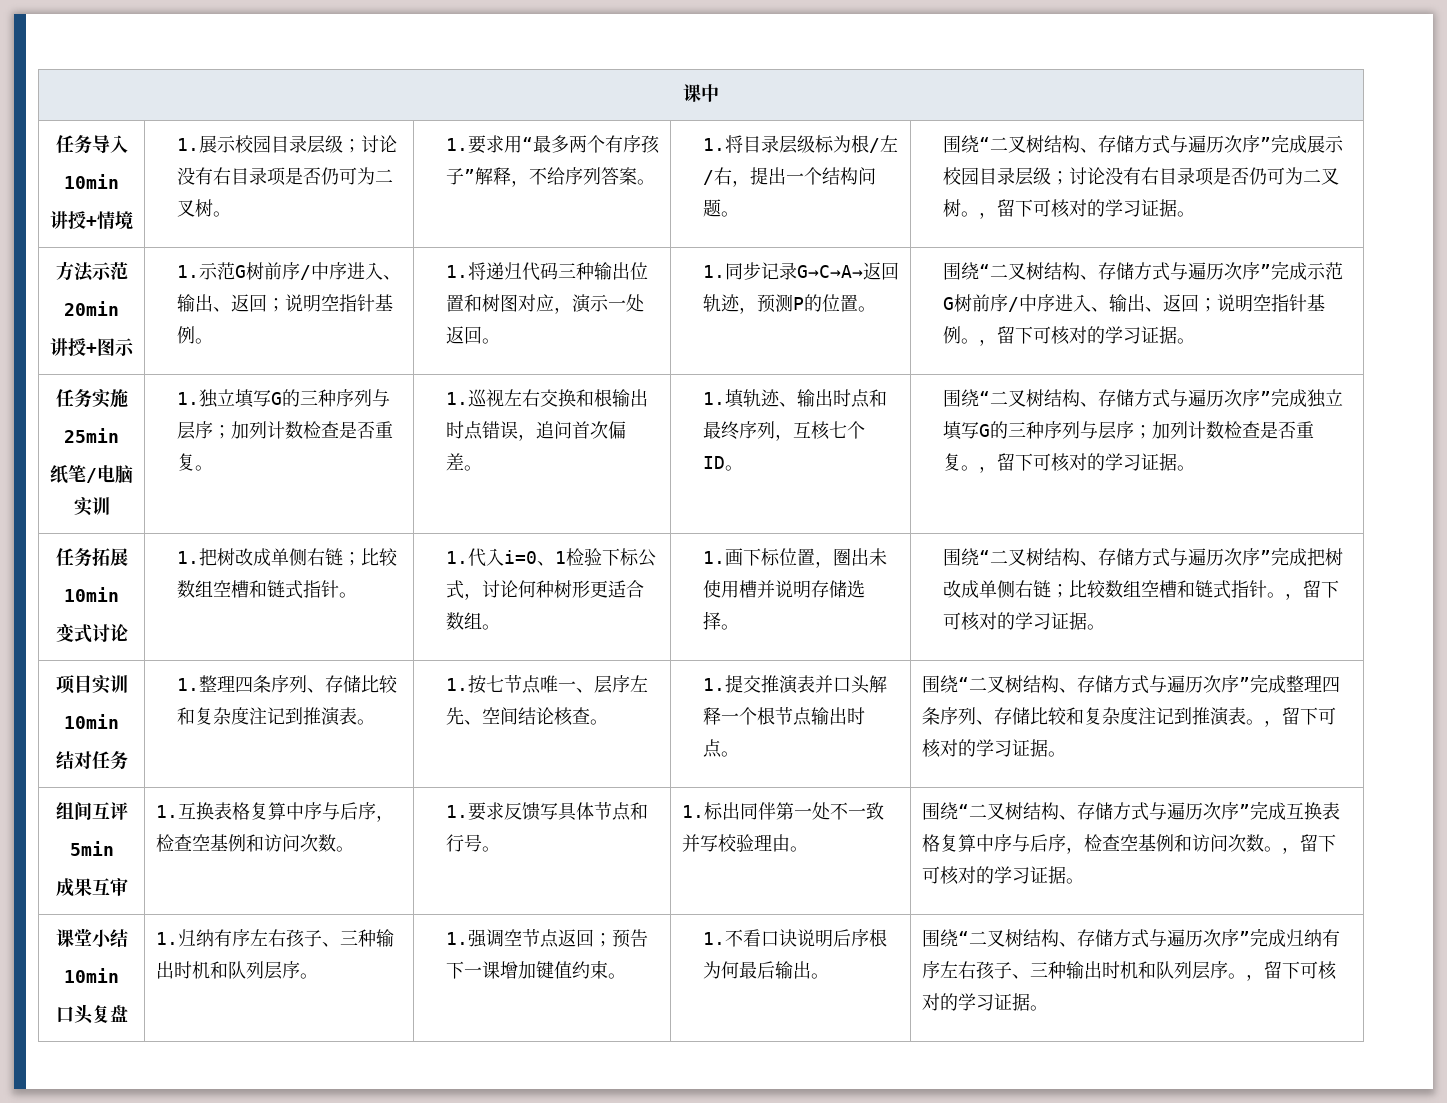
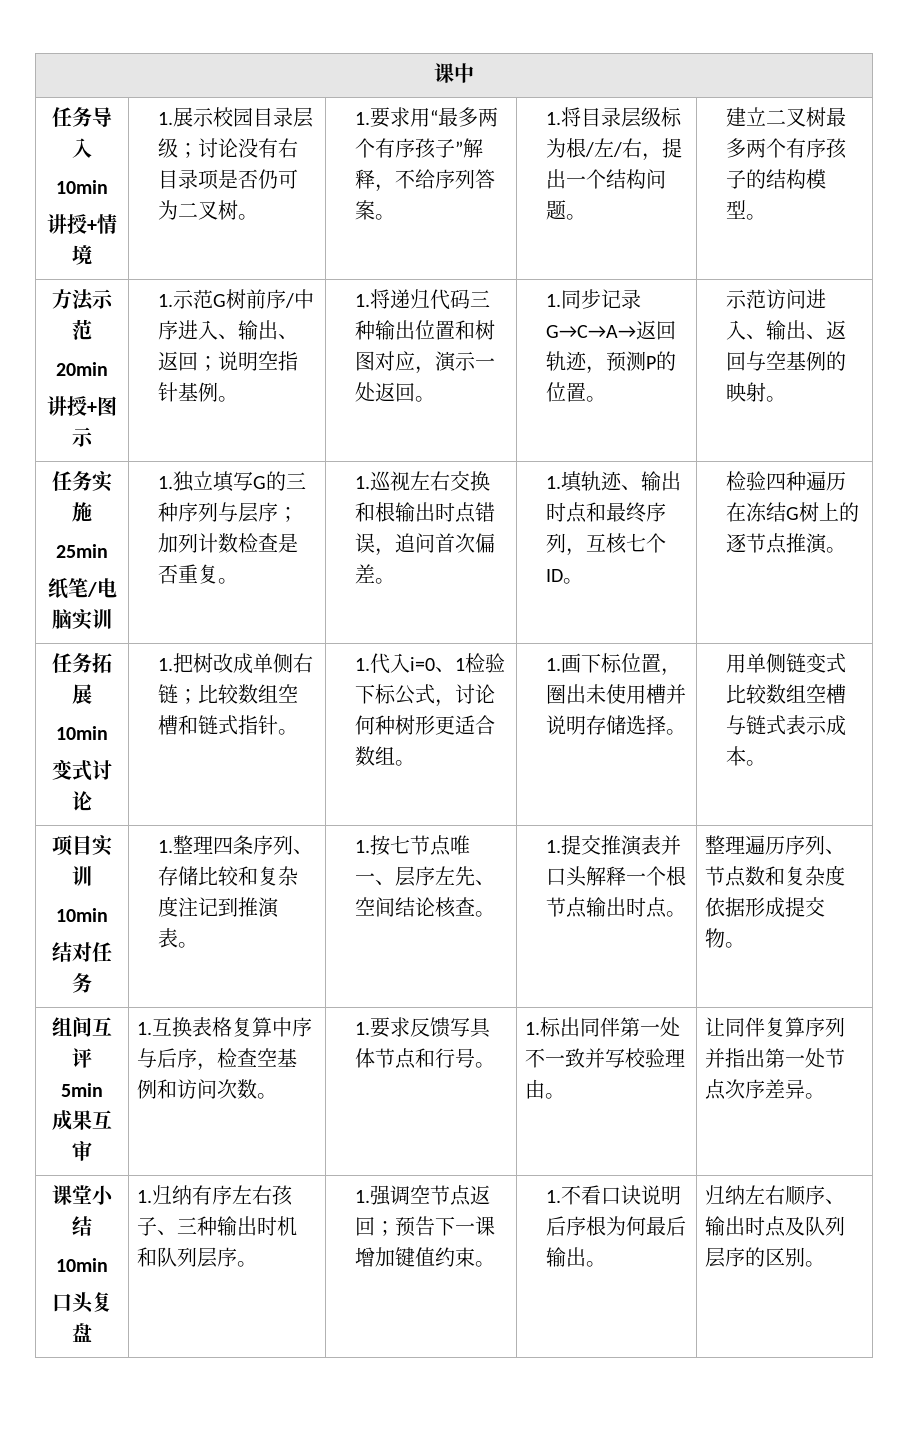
[943,134,1345,154] [943,167,1340,186] [943,199,1178,219] 围绕“二叉树结构、存储方式与遍历次序”完成展示校园目录层级；讨论没有右目录项是否仍可为二叉树。，留下可核对的学习证据 -> [725,107,846,127] [725,138,847,159] [725,169,826,189] [725,200,746,219] 建立二叉树最多两个有序孩子的结构模型
[943,261,1344,281] [943,294,1326,312] [943,326,1178,346] 围绕“二叉树结构、存储方式与遍历次序”完成示范G树前序/中序进入、输出、返回；说明空指针基例。，留下可核对的学习证据 -> [725,289,826,309] [725,320,846,340] [725,351,846,371] [725,382,766,402] 示范访问进入、输出、返回与空基例的映射
[943,388,1344,408] [943,421,1315,440] [943,453,1178,473] 围绕“二叉树结构、存储方式与遍历次序”完成独立填写G的三种序列与层序；加列计数检查是否重复。，留下可核对的学习证据 -> [725,471,846,491] [725,502,859,522] [725,533,828,554] 检验四种遍历在冻结G树上的逐节点推演
[943,547,1344,567] [943,580,1340,600] [943,612,1088,631] 围绕“二叉树结构、存储方式与遍历次序”完成把树改成单侧右链；比较数组空槽和链式指针。，留下可核对的学习证据 -> [725,653,846,673] [725,684,846,704] [725,715,846,736] [725,746,746,766] 用单侧链变式比较数组空槽与链式表示成本
[921,674,1340,694] [921,707,1336,727] [921,739,1048,758] 围绕“二叉树结构、存储方式与遍历次序”完成整理四条序列、存储比较和复杂度注记到推演表。，留下可核对的学习证据 -> [705,835,846,855] [705,865,846,887] [705,897,826,918] [705,928,726,948] 整理遍历序列、节点数和复杂度依据形成提交物
[921,801,1340,821] [921,834,1336,854] [921,866,1066,885] 围绕“二叉树结构、存储方式与遍历次序”完成互换表格复算中序与后序，检查空基例和访问次数。，留下可核对的学习证据 -> [705,1017,846,1037] [705,1048,846,1068] [705,1079,806,1100] 让同伴复算序列并指出第一处节点次序差异
[921,928,1340,948] [921,961,1337,981] [921,993,1030,1011] 围绕“二叉树结构、存储方式与遍历次序”完成归纳有序左右孩子、三种输出时机和队列层序。，留下可核对的学习证据 -> [705,1185,846,1206] [705,1216,846,1237] [705,1247,806,1268] 归纳左右顺序、输出时点及队列层序的区别

